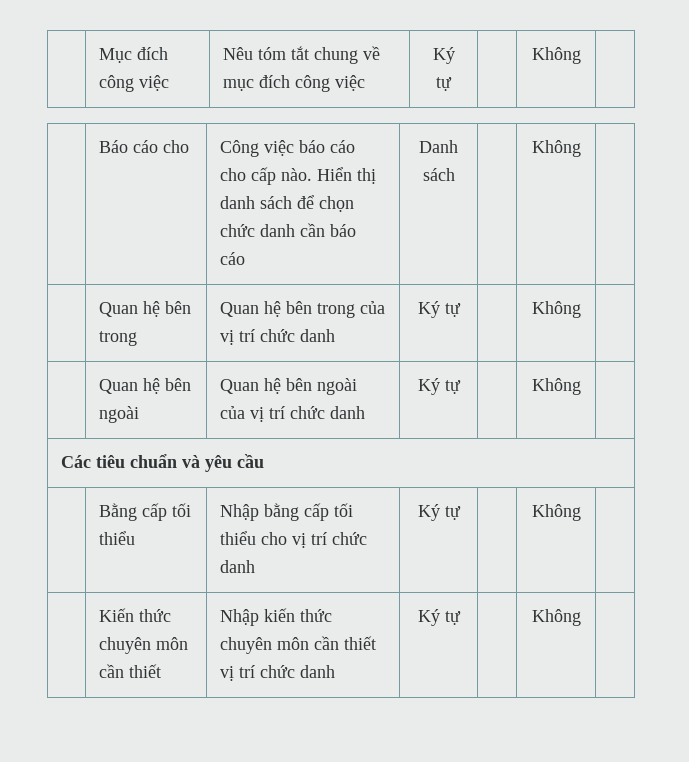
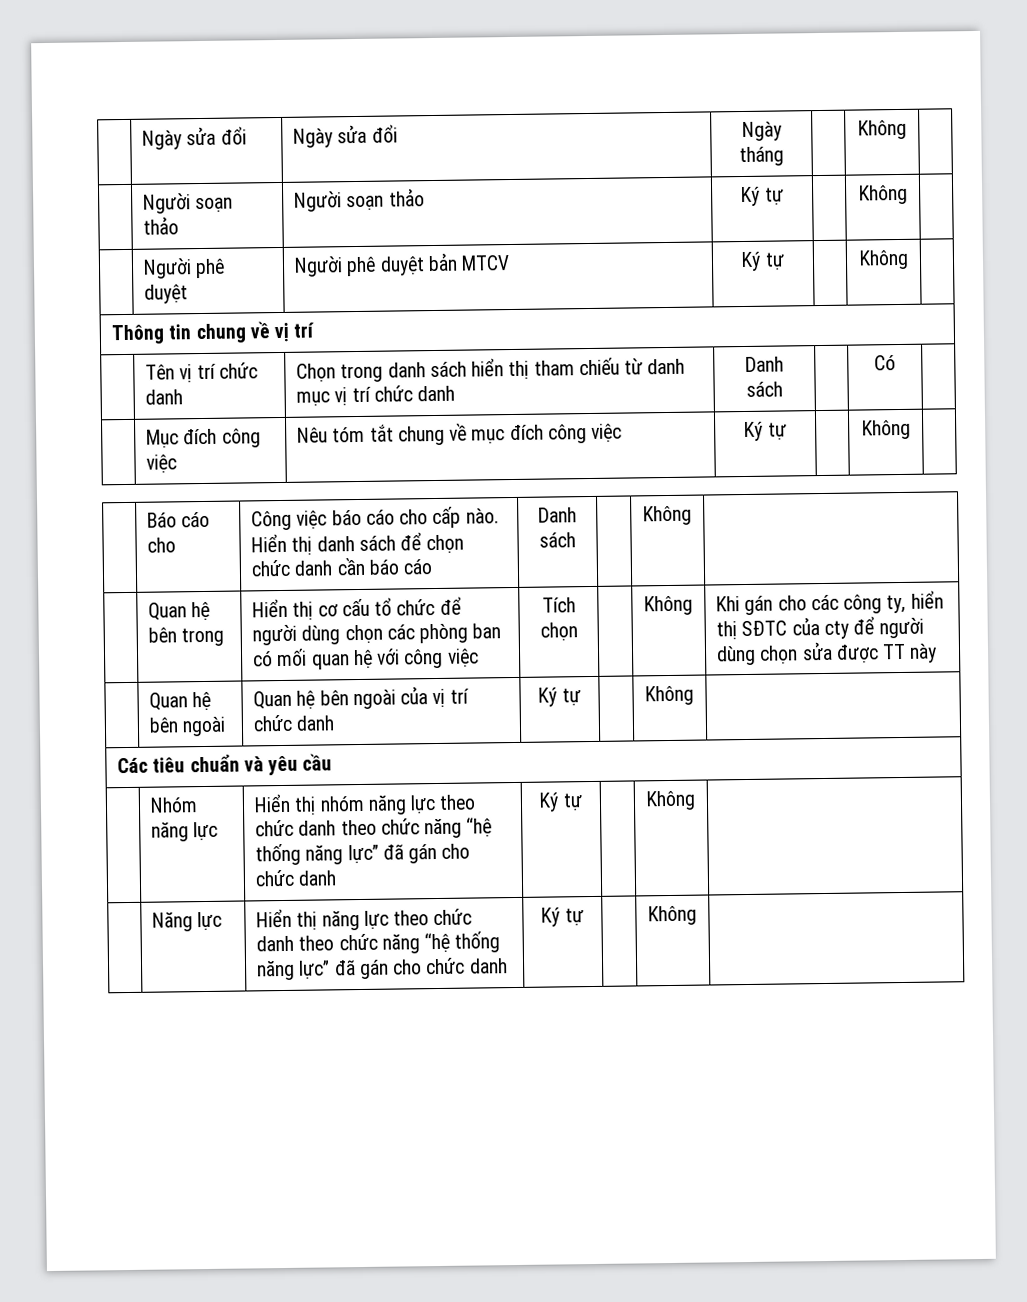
(99, 55) none -> [142,126,247,150] [293,124,398,148] [741,121,782,142] [739,146,784,167] [857,119,907,140] [143,193,234,214] [143,217,180,235] [294,189,425,212] [741,186,784,207] [858,184,908,205] [143,258,226,279] [144,284,189,304] [294,253,511,277] [741,251,785,272] [858,249,909,270] [111,321,315,345] [145,362,258,383] [145,389,184,405] [296,357,686,383] [296,385,456,406] [745,356,784,372] [746,381,783,397] [874,355,896,371] | Ngày sửa đổi | Ngày sửa đổi | Ngày tháng | | Không | // | Người soạn thảo | Người soạn thảo | Ký tự | | Không | // | Người phê duyệt | Người phê duyệt bản MTCV | Ký tự | | Không | // Thông tin chung về vị trí // | Tên vị trí chức danh | Chọn trong danh sách hiển thị tham chiếu từ danh mục vị trí chức danh | Danh sách | | Có | //
[220,301,386,318] [220,329,336,345] [417,301,461,318] [531,301,581,318] Quan hệ bên trong của vị trí chức danh | Ký tự | | Không | -> [252,596,462,620] [252,623,502,646] [252,648,479,670] [541,597,576,613] [539,622,578,641] [644,595,693,616] [716,590,944,616] [716,616,925,640] [716,641,938,666] Hiển thị cơ cấu tổ chức để người dùng chọn các phòng ban có mối quan hệ với công việc | Tích chọn | | Không | Khi gán cho các công ty, hiển thị SĐTC của cty để người dùng chọn sửa được TT này
[99,503,192,521] [99,531,136,545] [220,503,354,521] [220,531,368,548] [220,560,256,573] [417,504,461,521] [531,504,581,521] [99,608,172,622] [99,637,189,654] [99,664,162,678] [220,608,333,626] [220,636,377,654] [220,665,256,681] Bằng cấp tối thiểu | Nhập bằng cấp tối thiểu cho vị trí chức danh | Ký tự | | Không | // | Kiến thức chuyên môn cần thiết | Nhập kiến thức chuyên môn cần thiết vị trí -> [150,797,199,813] [151,821,219,842] [254,793,477,815] [255,817,493,839] [255,843,471,866] [255,869,338,887] [539,792,583,812] [646,790,696,811] [152,911,223,932] [256,908,473,931] [256,931,501,954] [256,959,423,981] Nhóm năng lực | Hiển thị nhóm năng lực theo chức danh theo chức năng “hệ thống năng lực” đã gán cho chức danh | Ký tự | | Không | // | Năng lực | Hiển thị năng lực theo chức danh theo chức năng “hệ thống năng lực” đã gán cho

